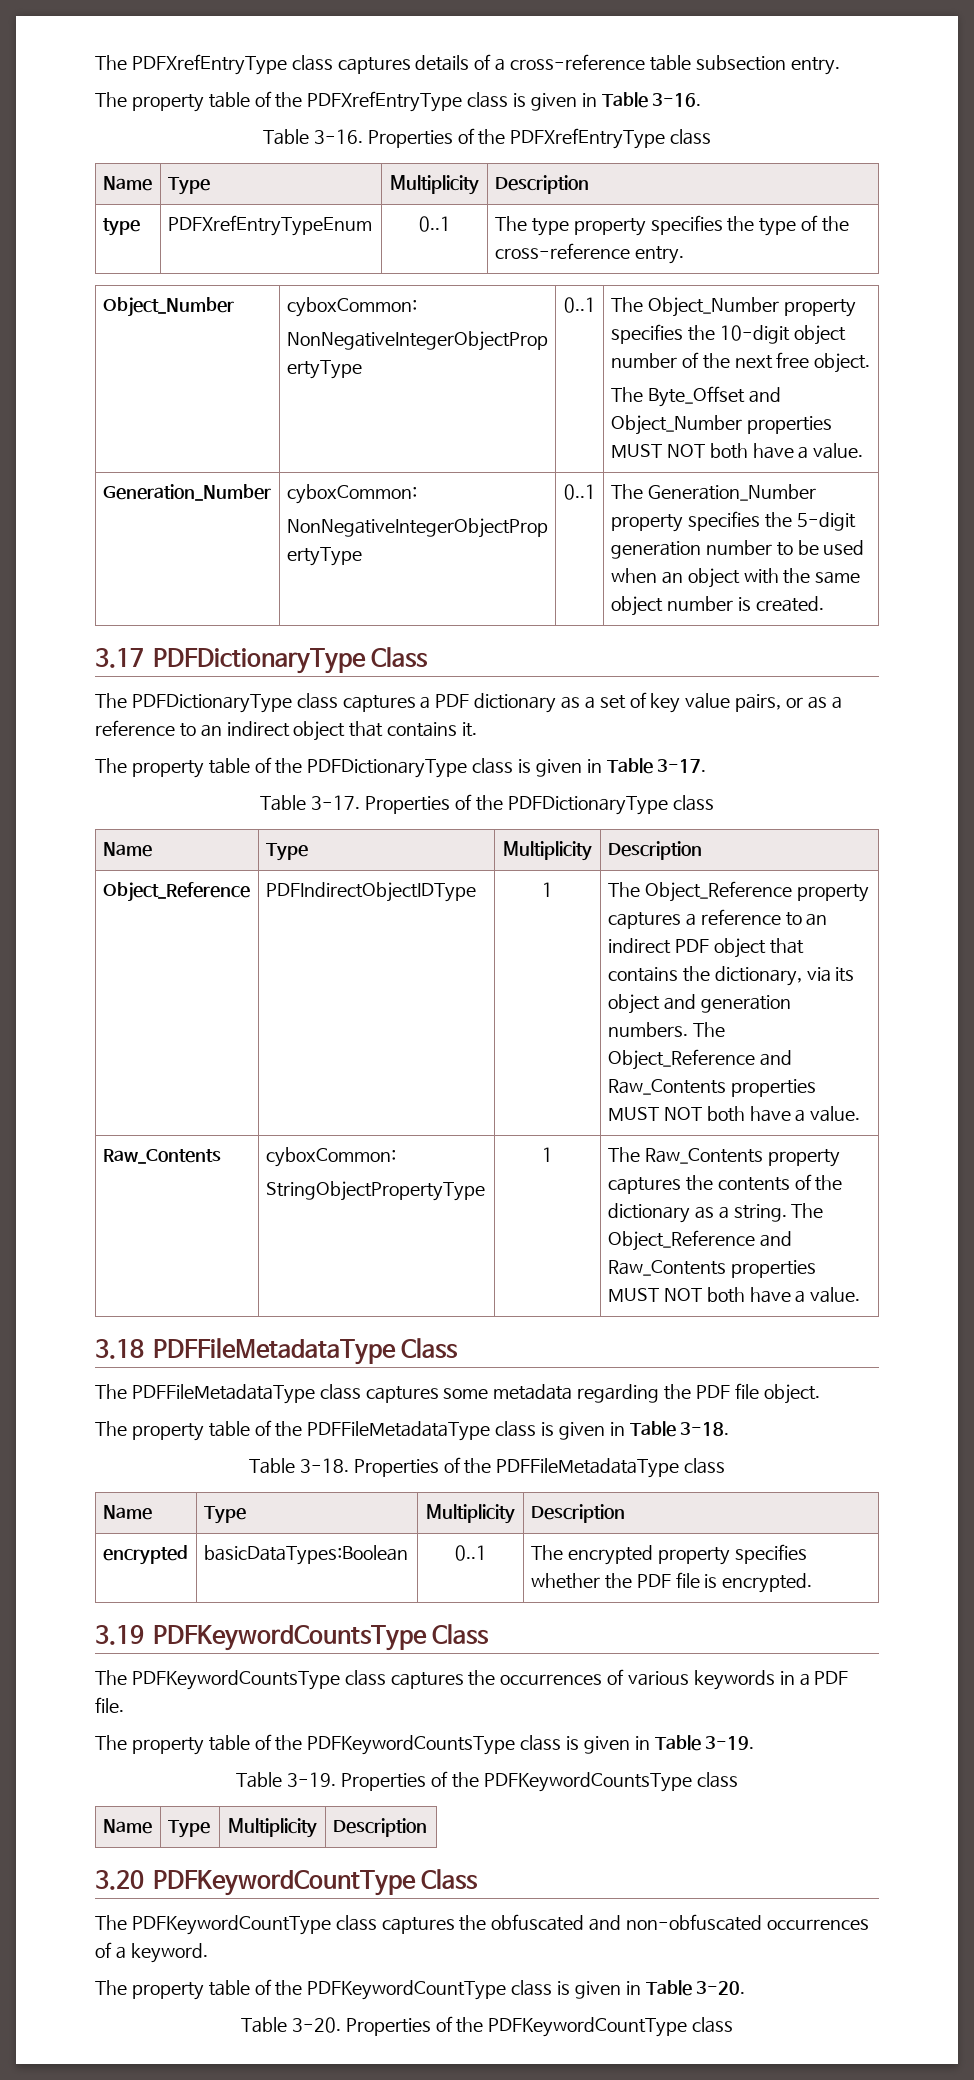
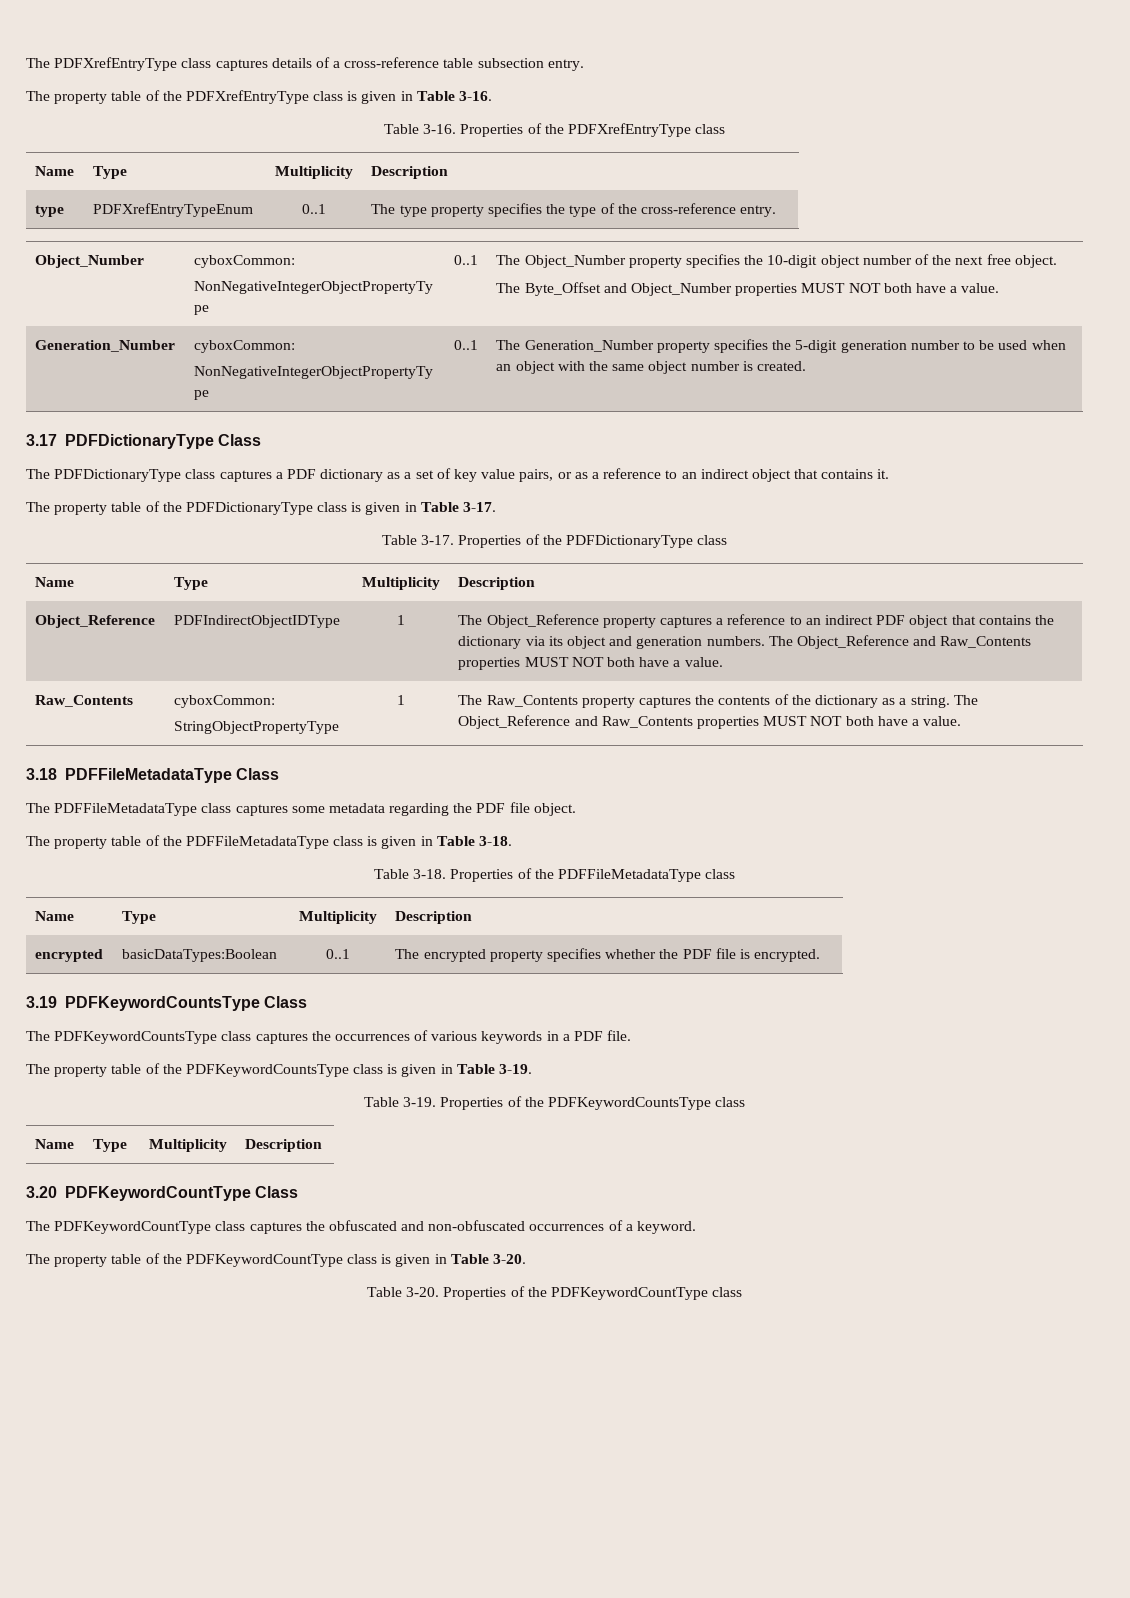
[714,966,802,986] dictionary, -> [458,636,522,649] dictionary

